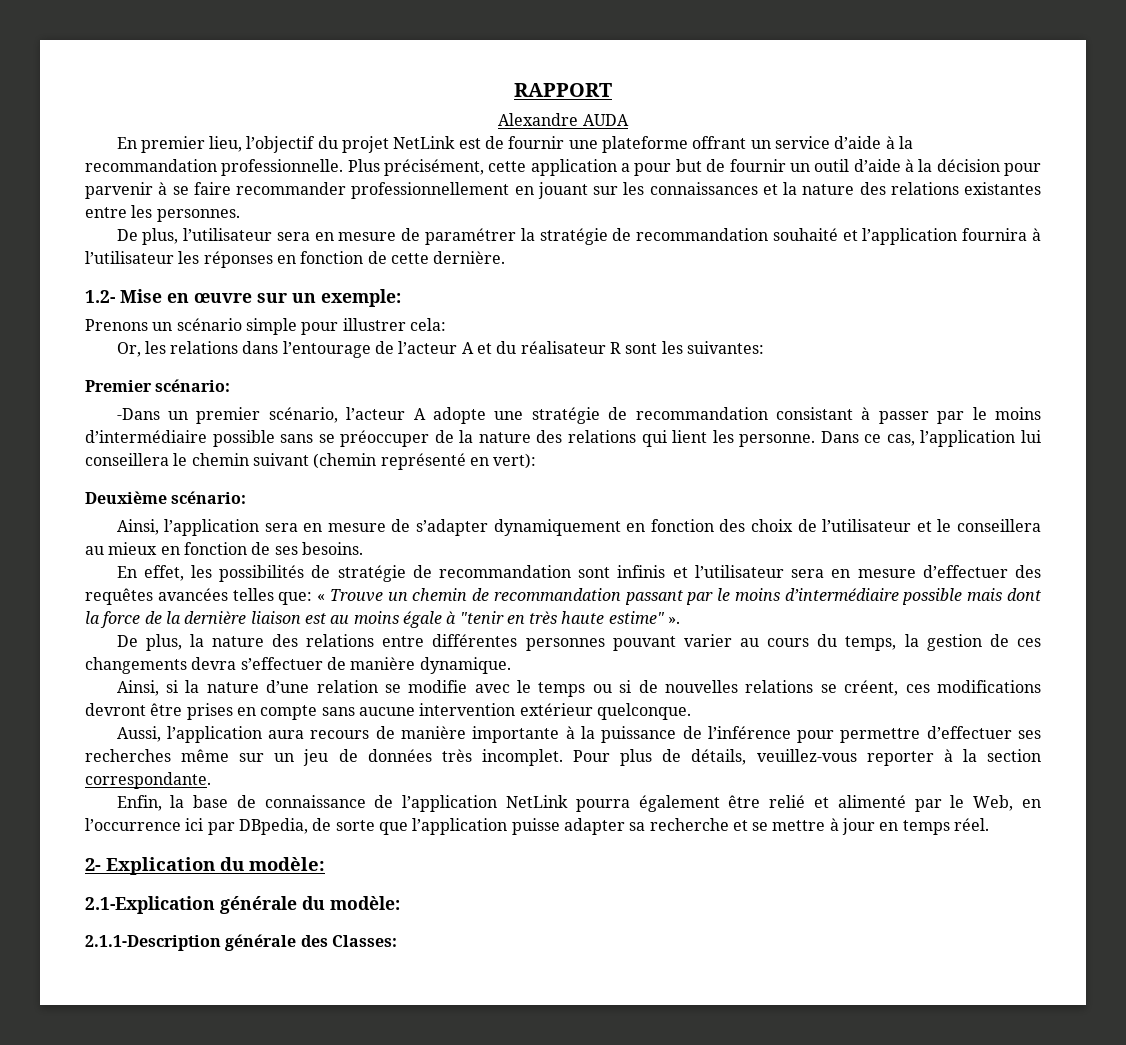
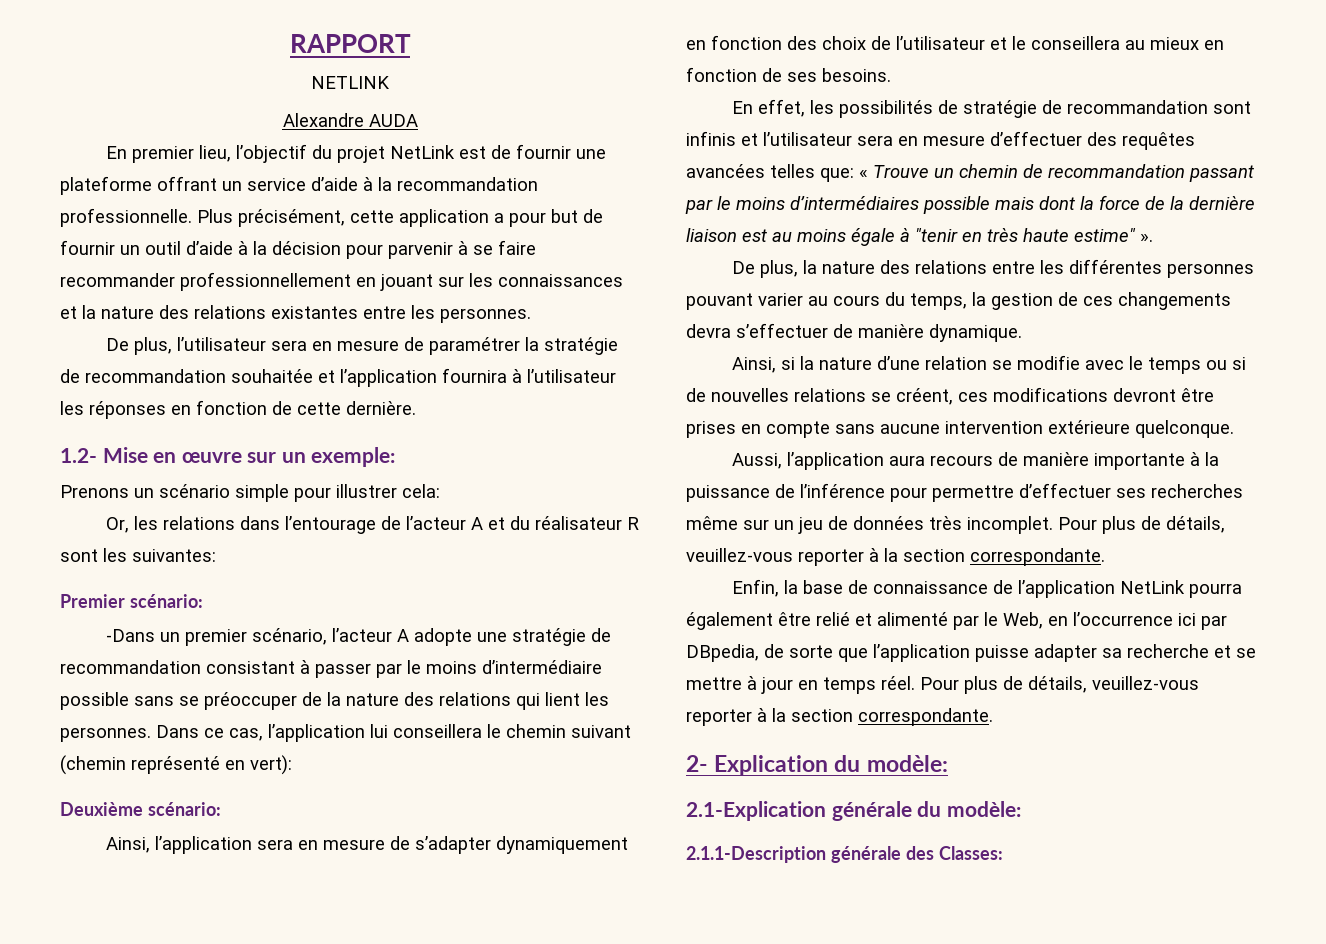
(612, 90) none -> [311,76,390,89] // NETLINK
[772,228,838,241] souhaité -> [231,369,313,383] souhaitée
[739,434,816,447] personne. -> [60,727,151,742] personnes.
[784,588,899,601] d’intermédiaire -> [790,196,919,210] d’intermédiaires
(425, 641) none -> [1039,260,1064,274] les
[519,703,593,716] extérieur -> [1048,420,1130,434] extérieure
(990, 824) none -> [920,676,1199,694] [686,708,993,726] Pour plus de détails, veuillez-vous reporter à la section correspondante.

